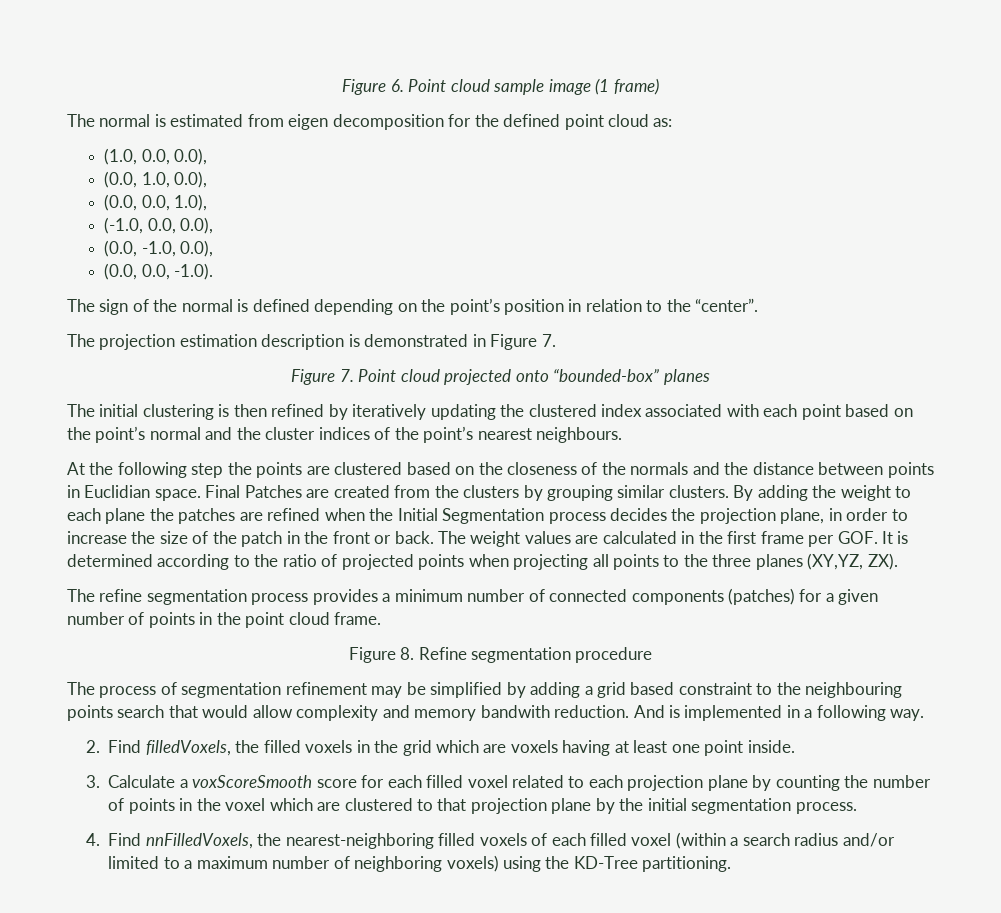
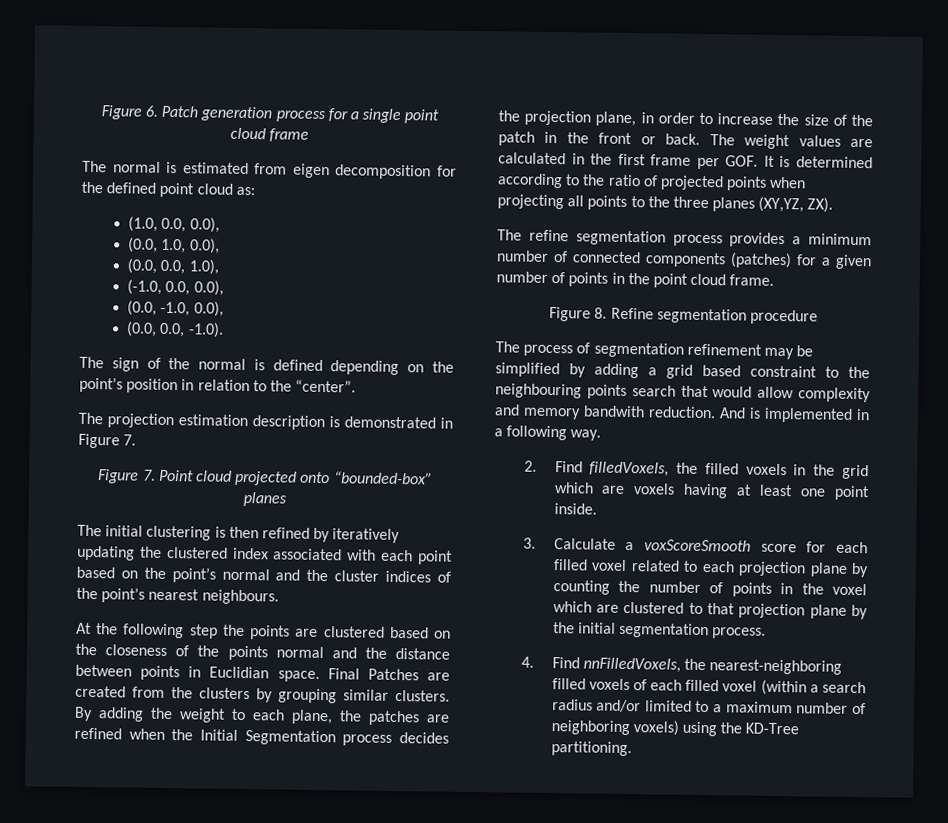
[408,78,659,95] Point cloud sample image (1 frame) -> [161,105,440,124] [229,127,310,142] Patch generation process for a single point cloud frame
[630,462,689,475] normals -> [227,645,324,661] points normal
[105,508,146,524] plane -> [291,709,333,725] plane,

